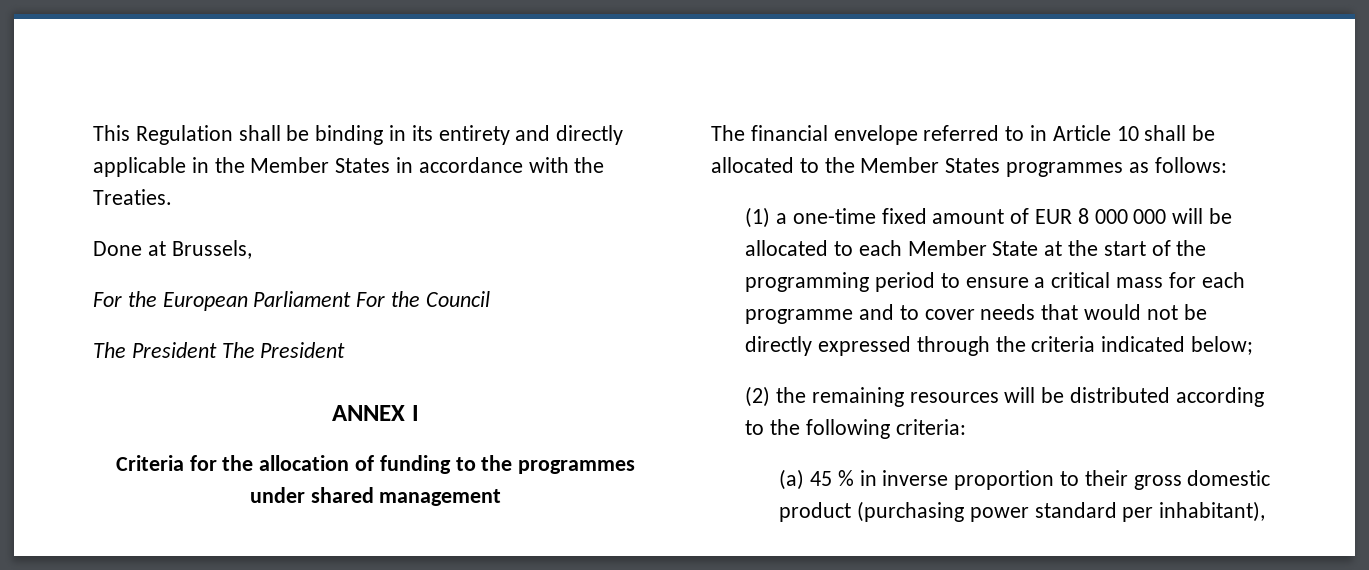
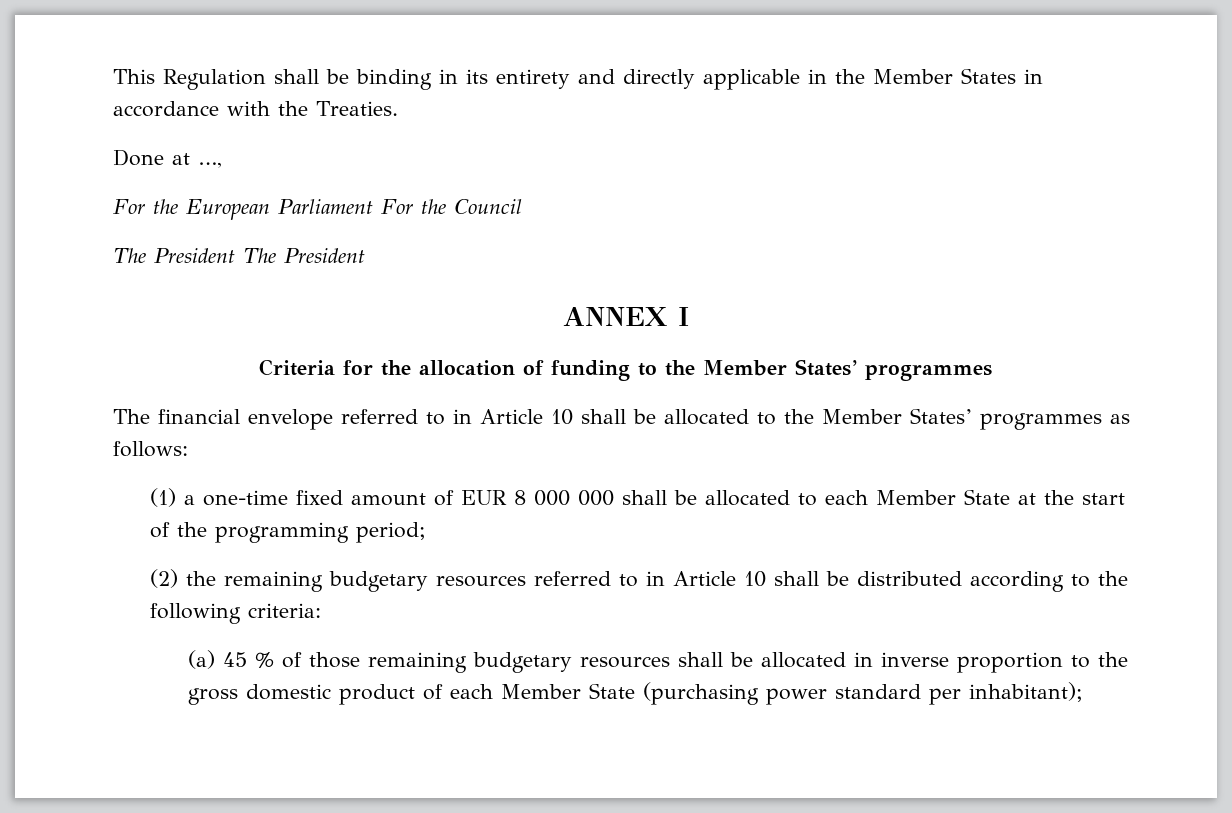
[171,240,252,259] Brussels, -> [198,162,222,168] …,
[518,460,636,474] [249,487,502,506] programmes under shared management -> [703,359,992,381] Member States’ programmes
[945,158,1001,173] States -> [910,408,972,424] States’
[1172,208,1204,224] will -> [622,490,668,505] shall
[874,272,1245,292] [745,304,1207,324] [745,336,1253,356] [745,386,1036,407] period to ensure a critical mass for each programme and to cover needs that would not be directly expressed through the criteria indicated below; // (2) the remaining resources will -> [356,522,427,543] [150,569,820,592] period; // (2) the remaining budgetary resources referred to in Article 10 shall
(854, 478) none -> [281,652,846,673] of those remaining budgetary resources shall be allocated
[1084,470,1128,486] their -> [1097,652,1128,667] the
(852, 512) none -> [422,683,635,700] of each Member State
[1159,501,1266,522] inhabitant), -> [968,682,1083,702] inhabitant);

